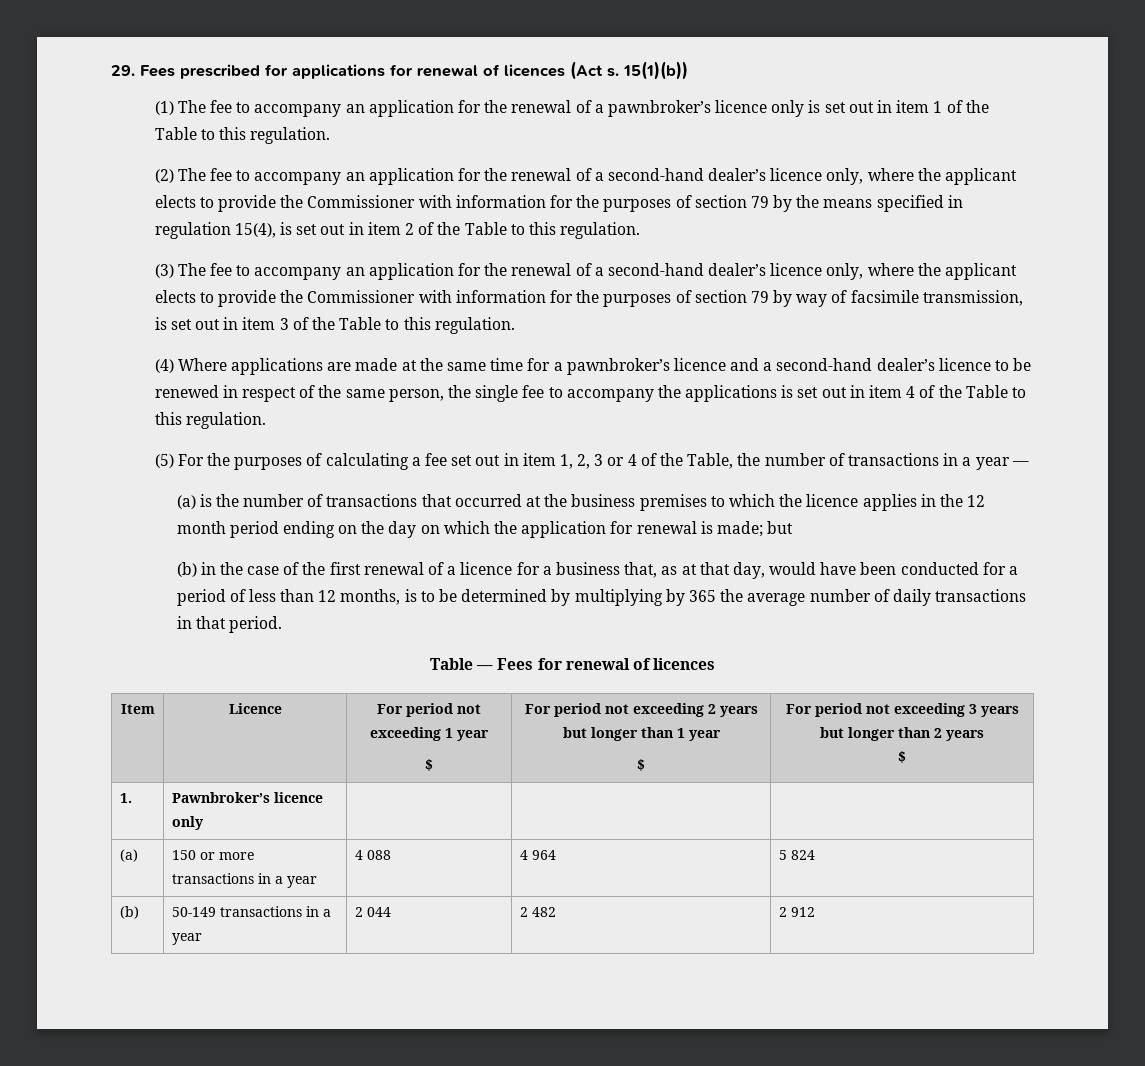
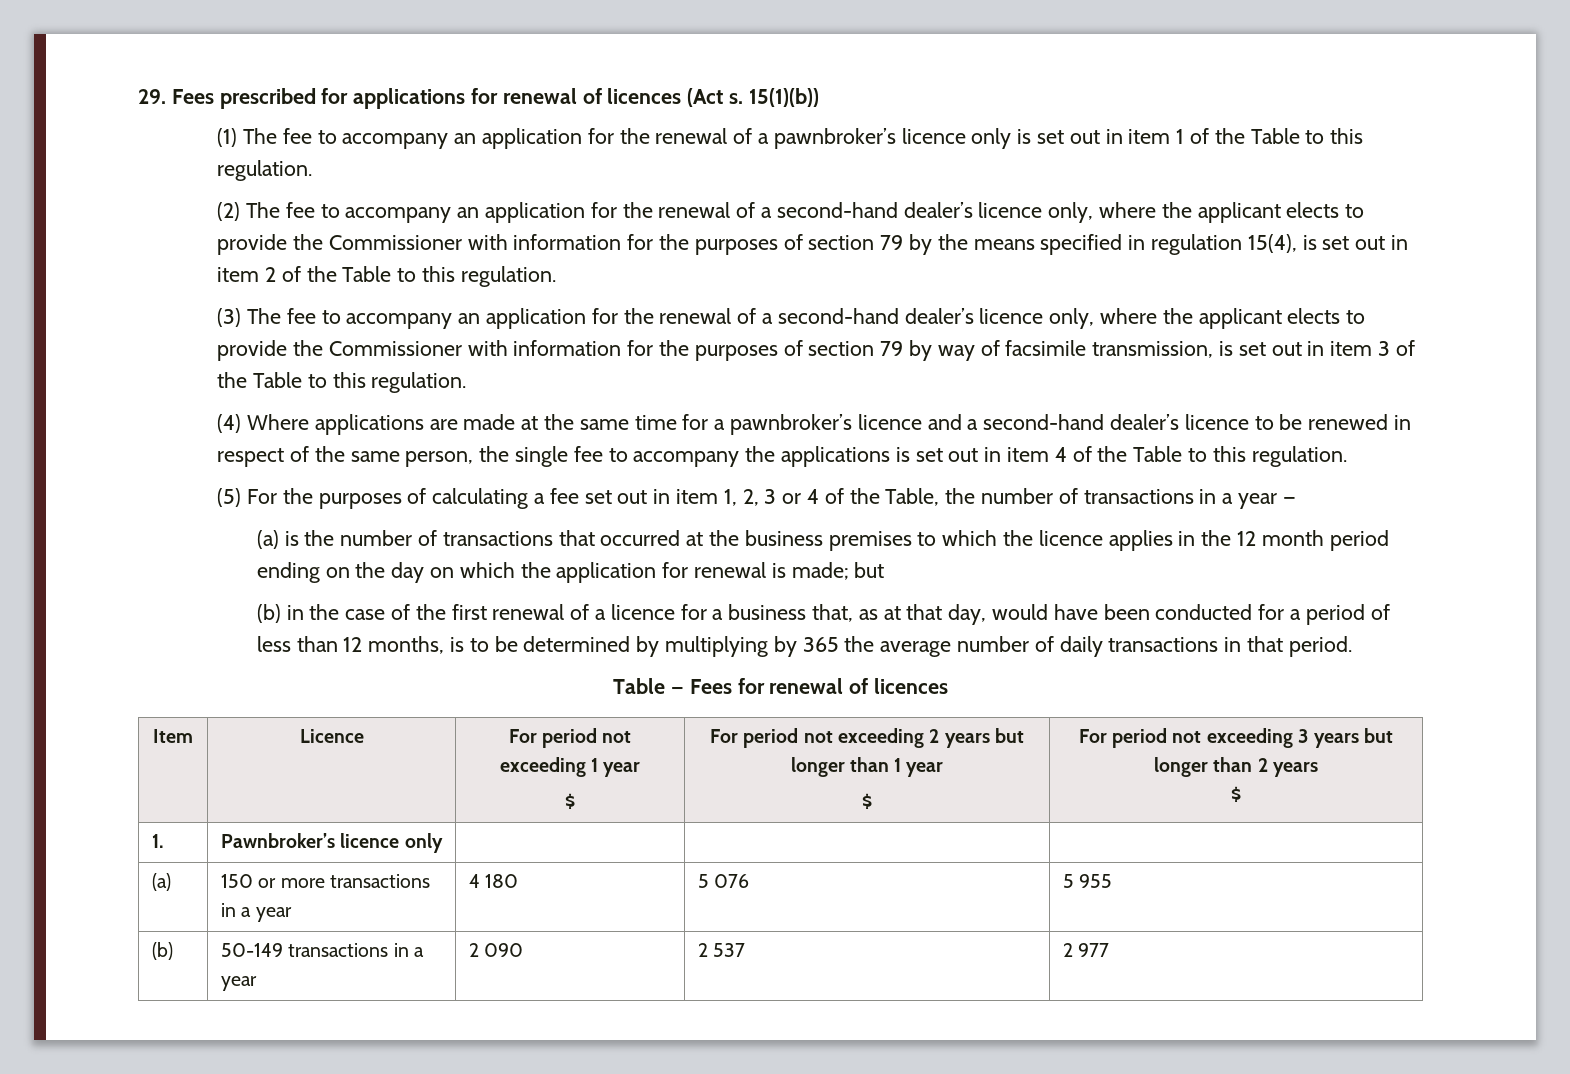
[366,850,391,860] [519,850,556,860] [778,850,815,860] 088 | 4 964 | 5 824 -> [485,874,519,888] [698,874,750,888] [1063,874,1113,888] 180 | 5 076 | 5 955
[366,907,391,917] [519,907,556,917] [778,907,815,917] 044 | 2 482 | 2 912 -> [484,943,524,957] [698,943,746,957] [1063,943,1110,957] 090 | 2 537 | 2 977

